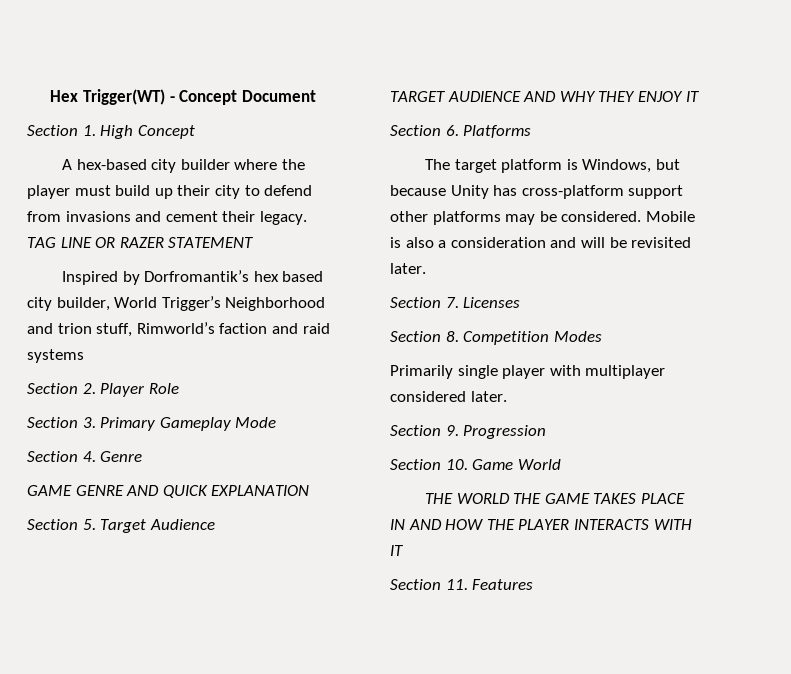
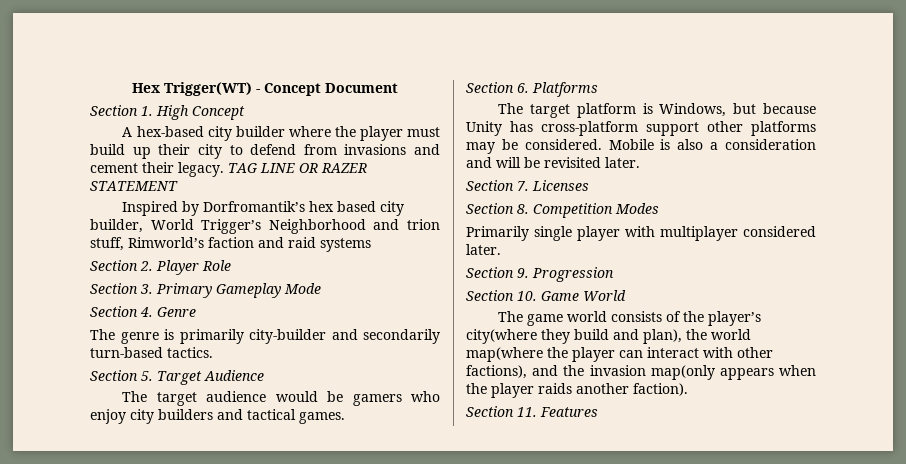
[27,485,310,498] [27,519,215,533] [390,91,699,102] GAME GENRE AND QUICK EXPLANATION // Section 5. Target Audience // TARGET AUDIENCE AND WHY THEY ENJOY IT -> [90,329,440,344] [90,347,213,358] [90,370,264,385] [122,391,440,406] [90,409,345,424] The genre is primarily city-builder and secondarily turn-based tactics. // Section 5. Target Audience // The target audience would be gamers who enjoy city builders and tactical games.
[424,493,685,504] [390,519,692,530] [390,545,403,556] THE WORLD THE GAME TAKES PLACE IN AND HOW THE PLAYER INTERACTS WITH IT -> [498,311,762,326] [466,329,751,344] [466,347,773,362] [466,365,816,380] [466,383,688,398] The game world consists of the player’s city(where they build and plan), the world map(where the player can interact with other factions), and the invasion map(only appears when the player raids another faction).

